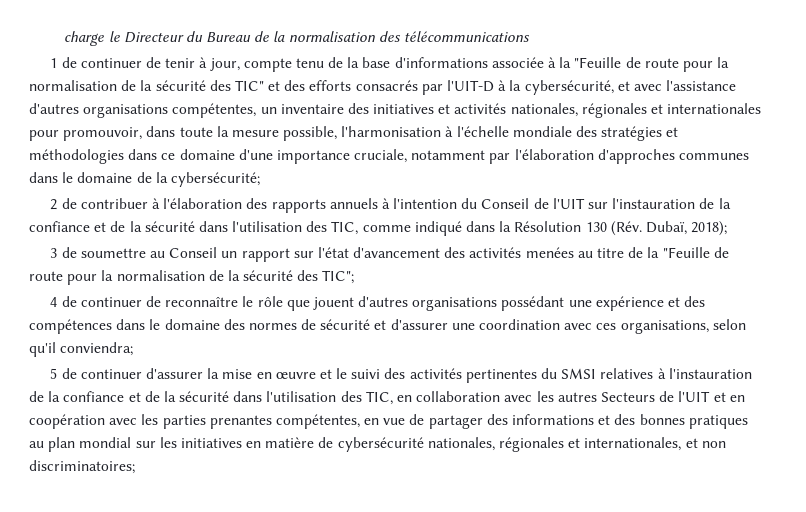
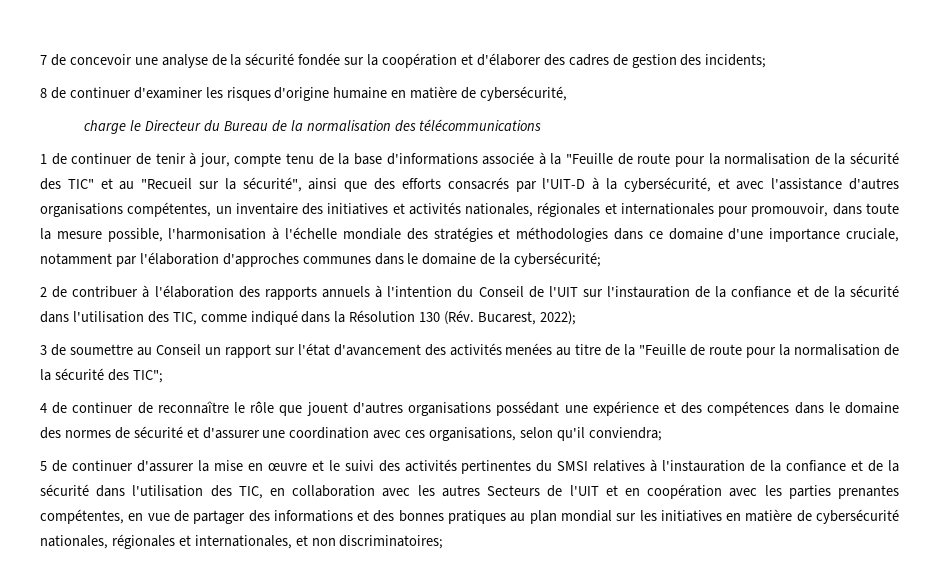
(64, 38) none -> [40,53,767,68] [40,86,568,101] 7 de concevoir une analyse de la sécurité fondée sur la coopération et d'élaborer des cadres de gestion des incidents; // 8 de continuer d'examiner les risques d'origine humaine en matière de cybersécurité, //
(281, 86) none -> [119,177,368,192] au "Recueil sur la sécurité", ainsi que
[645,221,728,236] Dubaï, 2018); -> [478,311,576,325] Bucarest, 2022);

